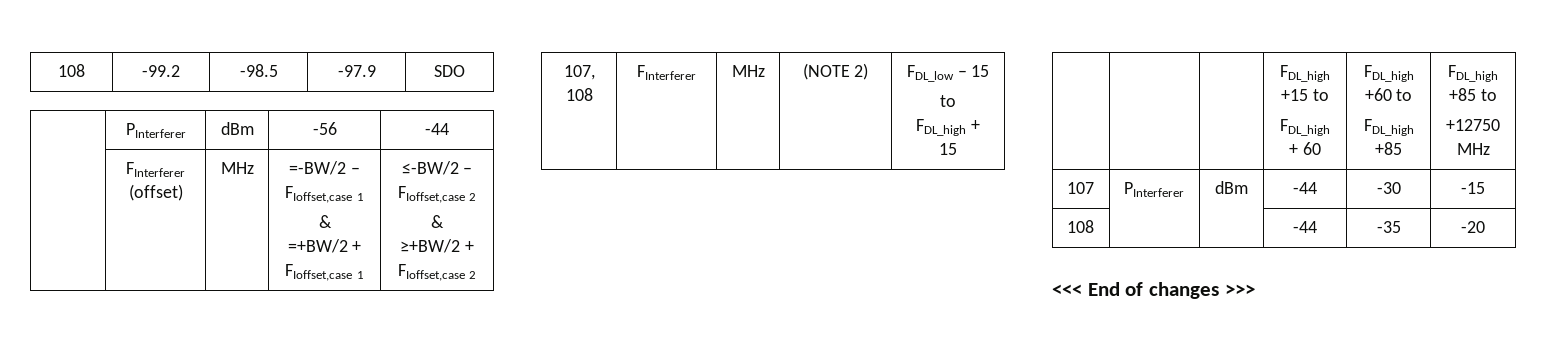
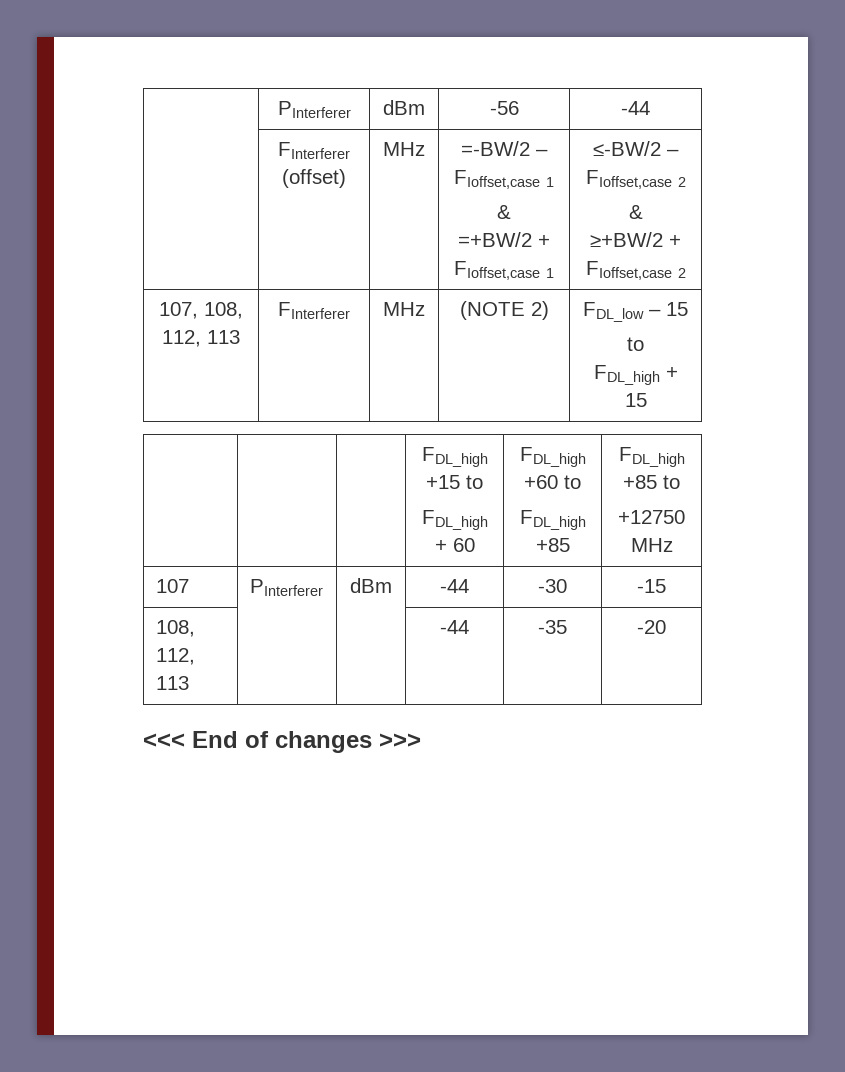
[58,64,85,77] [142,65,180,77] [239,64,278,77] [337,65,376,77] [434,65,465,77] 108 | -99.2 | -98.5 | -97.9 | SDO // -> (277, 109) none
[565,88,593,101] 108 -> [204,302,243,319] [162,330,240,347] 108, 112, 113
[1066,220,1094,233] 108 -> [155,620,195,637] [155,648,195,665] [155,676,189,690] 108, 112, 113

